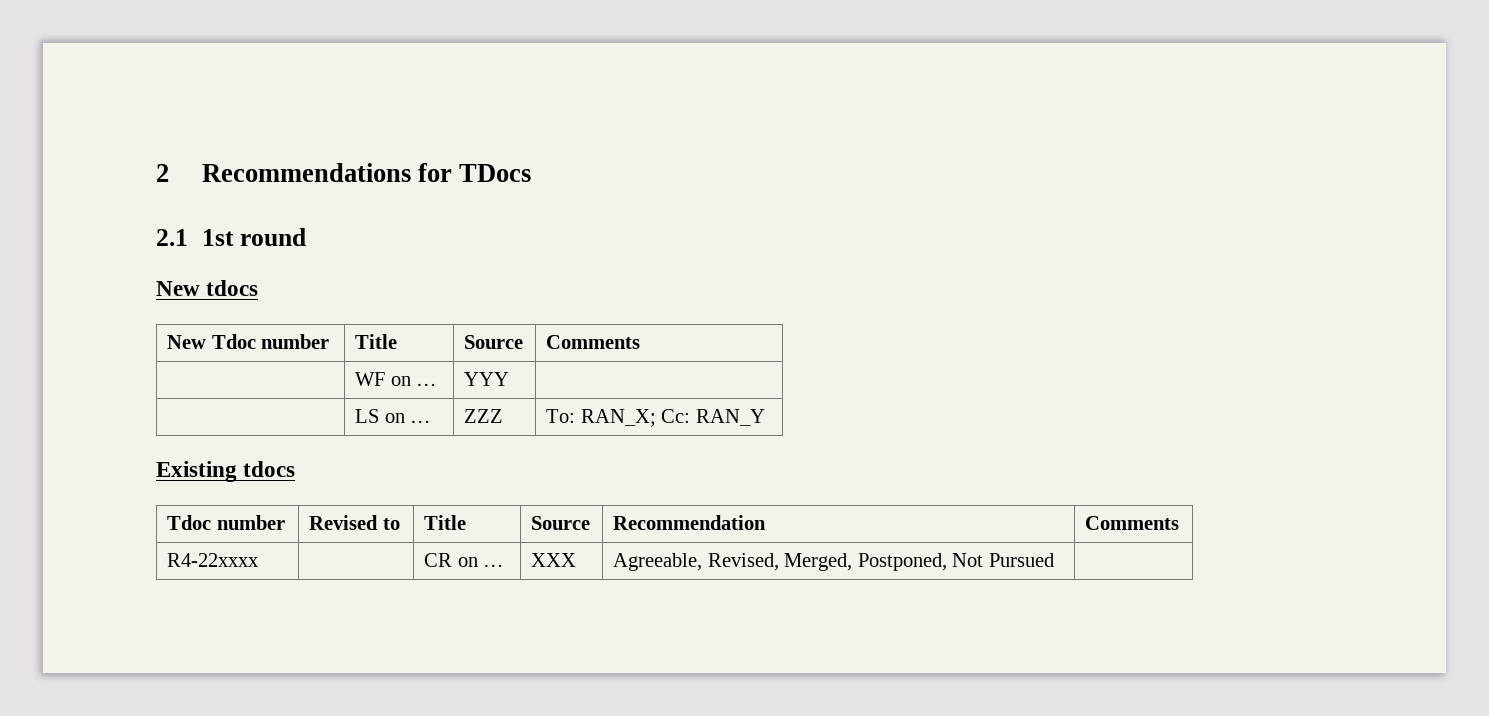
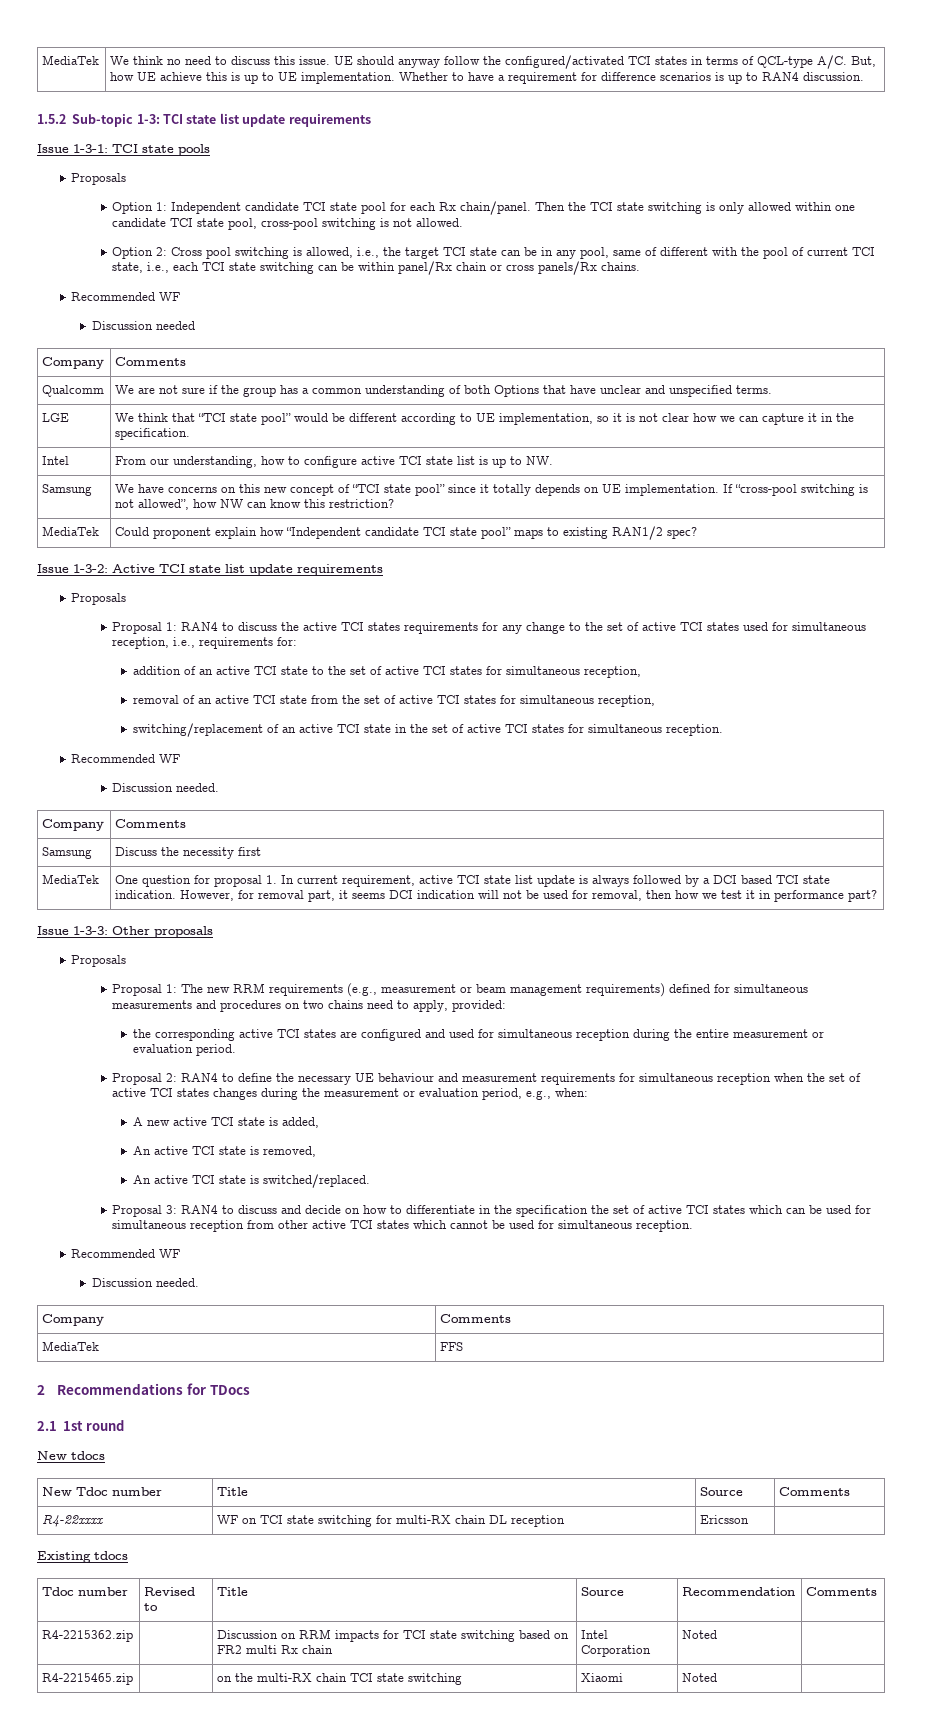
(156, 173) none -> [42,55,100,65] [110,55,877,69] [110,72,865,84] [37,113,371,127] [37,144,210,156] [71,173,127,185] [112,201,856,215] [112,218,464,230] [112,247,876,259] [112,261,641,275] [71,292,181,301] [91,321,195,330] [42,357,105,369] [115,357,187,366] [42,385,105,397] [115,385,773,397] [42,413,70,422] [115,413,855,425] [115,428,191,440] [42,456,70,465] [115,456,554,468] [42,484,93,496] [115,484,869,496] [115,499,395,510] [42,526,100,536] [115,526,698,540] [37,564,383,576] [71,593,127,605] [112,622,867,634] [112,637,298,649] [132,666,641,678] [132,695,655,707] [132,723,723,737] [71,754,181,763] [112,783,220,792] [42,819,105,831] [115,819,187,828] [42,847,93,859] [115,847,262,859] [42,874,100,884] [115,875,831,887] [115,890,878,902] [37,926,213,938] [71,955,127,967] [112,983,809,997] [112,1000,507,1012] [132,1029,824,1041] [132,1044,236,1056] [112,1073,862,1085] [112,1088,589,1100] [132,1117,319,1128] [132,1146,316,1157] [132,1174,370,1188] [112,1205,872,1217] [112,1220,694,1232] [71,1249,181,1258] [91,1278,199,1287] [42,1314,105,1326] [440,1314,512,1323] [42,1341,100,1351] [440,1342,464,1351] MediaTek | We think no need to discuss this issue. UE should anyway follow the configured/activated TCI states in terms of QCL-type A/C. But, how UE achieve this is up to UE implementation. Whether to have a requirement for difference scenarios is up to RAN4 discussion. // 1.5.2 Sub-topic 1-3: TCI state list update requirements // Issue 1-3-1: TCI state pools // Proposals // Option 1: Independent candidate TCI state pool for each Rx chain/panel. Then the TCI state switching is only allowed within one candidate TCI state pool, cross-pool switching is not allowed. // Option 2: Cross pool switching is allowed, i.e., the target TCI state can be in any pool, same of different with the pool of current TCI state, i.e., each TCI state switching can be within panel/Rx chain or cross panels/Rx chains. // Recommended WF // Discussion needed // Company | Comments // Qualcomm | We are not sure if the group has a common understanding of both Options that have unclear and unspecified terms. // LGE | We think that “TCI state pool” would be different according to UE implementation, so it is not clear how we can capture it in the specification. // Intel | From our understanding, how to configure active TCI state list is up to NW. // Samsung | We have concerns on this new concept of “TCI state pool” since it totally depends on UE implementation. If “cross-pool switching is not allowed”, how NW can know this restriction? // MediaTek | Could proponent explain how “Independent candidate TCI state pool” maps to existing RAN1/2 spec? // Issue 1-3-2: Active TCI state list update requirements // Proposals // Proposal 1: RAN4 to discuss the active TCI states requirements for any change to the set of active TCI states used for simultaneous reception, i.e., requirements for: // addition of an active TCI state to the set of active TCI states for simultaneous reception, // removal of an active TCI state from the set of active TCI states for simultaneous reception, // switching/replacement of an active TCI state in the set of active TCI states for simultaneous reception. // Recommended WF // Discussion needed. // Company | Comments // Samsung | Discuss the necessity first // MediaTek | One question for proposal 1. In current requirement, active TCI state list update is always followed by a DCI based TCI state indication. However, for removal part, it seems DCI indication will not be used for removal, then how we test it in performance part? // Issue 1-3-3: Other proposals // Proposals // Proposal 1: The new RRM requirements (e.g., measurement or beam management requirements) defined for simultaneous measurements and procedures on two chains need to apply, provided: // the corresponding active TCI states are configured and used for simultaneous reception during the entire measurement or evaluation period. // Proposal 2: RAN4 to define the necessary UE behaviour and measurement requirements for simultaneous reception when the set of active TCI states changes during the measurement or evaluation period, e.g., when: // A new active TCI state is added, // An active TCI state is removed, // An active TCI state is switched/replaced. // Proposal 3: RAN4 to discuss and decide on how to differentiate in the specification the set of active TCI states which can be used for simultaneous reception from other active TCI states which cannot be used for simultaneous reception. // Recommended WF // Discussion needed. // Company | Comments // MediaTek | FFS //
(641, 342) none -> [42,1514,105,1527] R4-22xxxx
[416,383,438,386] [464,372,510,386] [355,409,432,423] [464,409,504,423] [546,409,765,427] … | YYY | // | LS on … | ZZZ | To: RAN_X; Cc: RAN_Y -> [260,1515,566,1527] [700,1515,750,1524] TCI state switching for multi-RX chain DL reception | Ericsson |
[167,553,259,567] [424,553,505,567] [531,553,577,567] [613,553,1054,571] R4-22xxxx | | CR on … | XXX | Agreeable, Revised, Merged, Postponed, Not Pursued -> [42,1630,134,1642] [217,1629,570,1642] [217,1645,334,1654] [581,1630,609,1639] [581,1645,652,1657] [682,1630,718,1639] [42,1673,134,1685] [217,1673,463,1685] [581,1673,624,1682] [682,1673,718,1682] R4-2215362.zip | | Discussion on RRM impacts for TCI state switching based on FR2 multi Rx chain | Intel Corporation | Noted | // R4-2215465.zip | | on the multi-RX chain TCI state switching | Xiaomi | Noted

